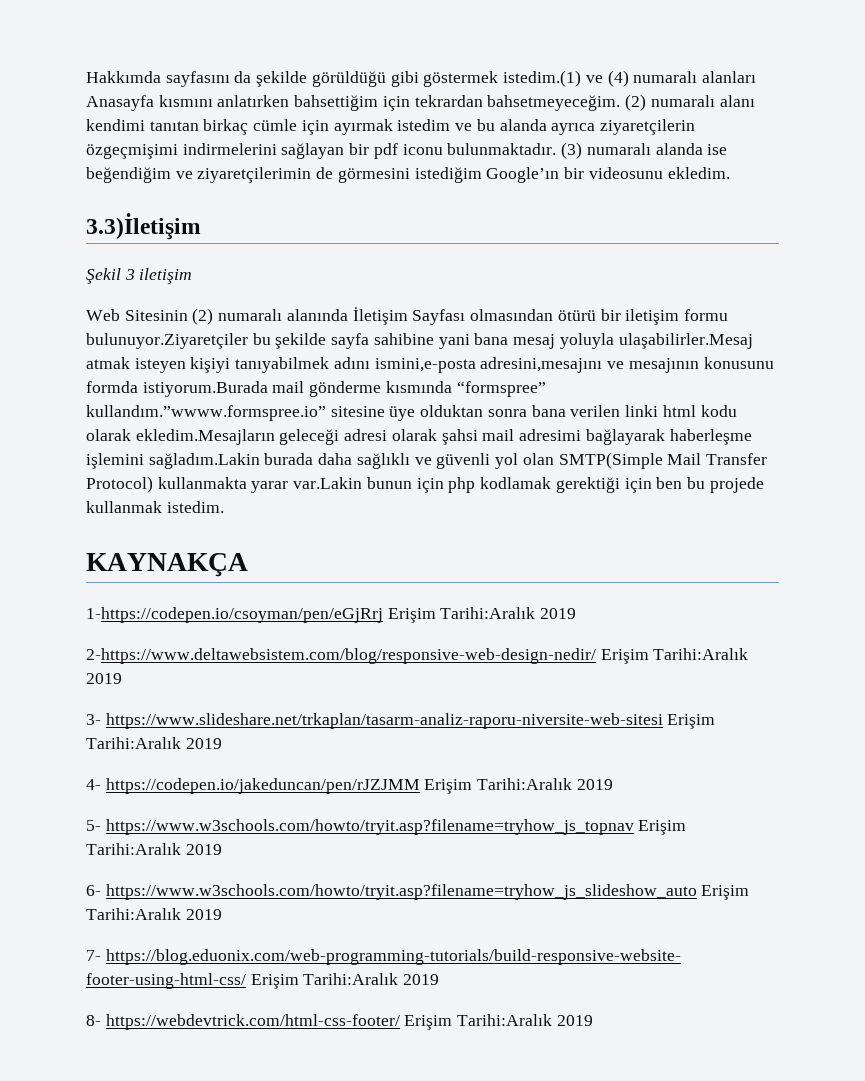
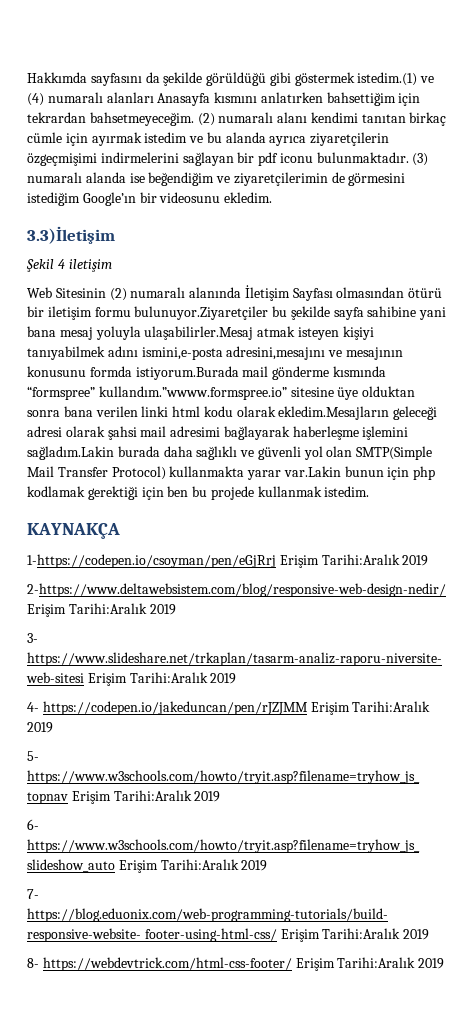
[124,269,135,280] 3 -> [57,259,65,269] 4

